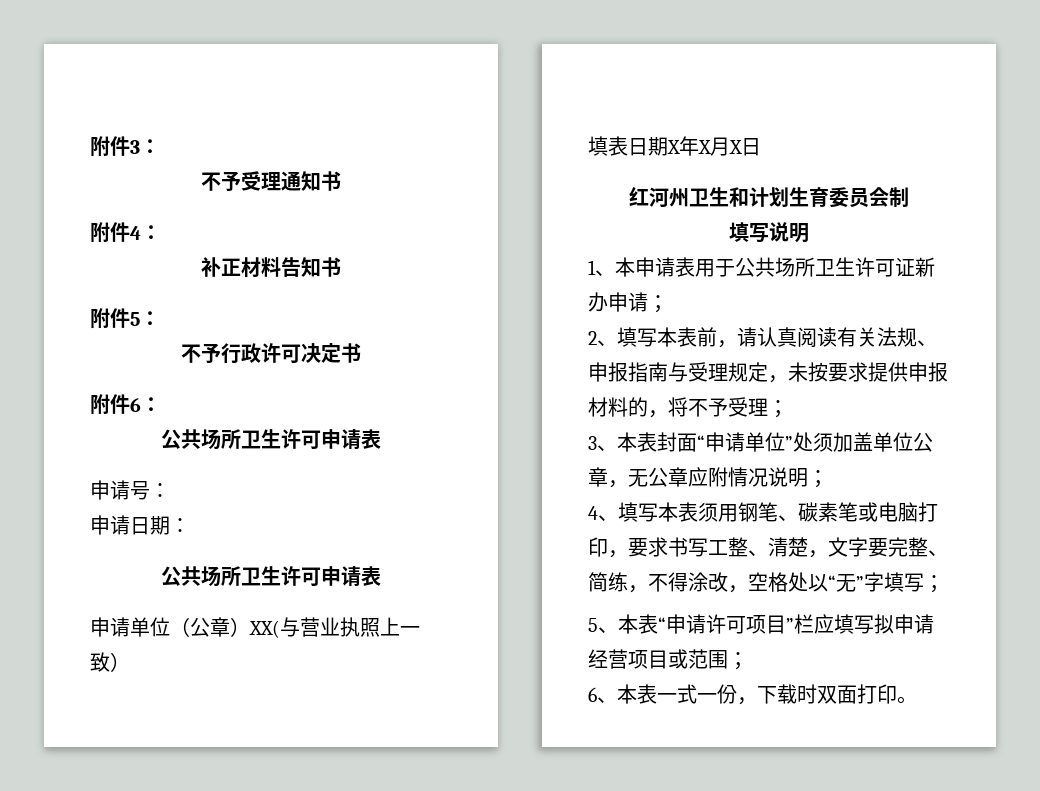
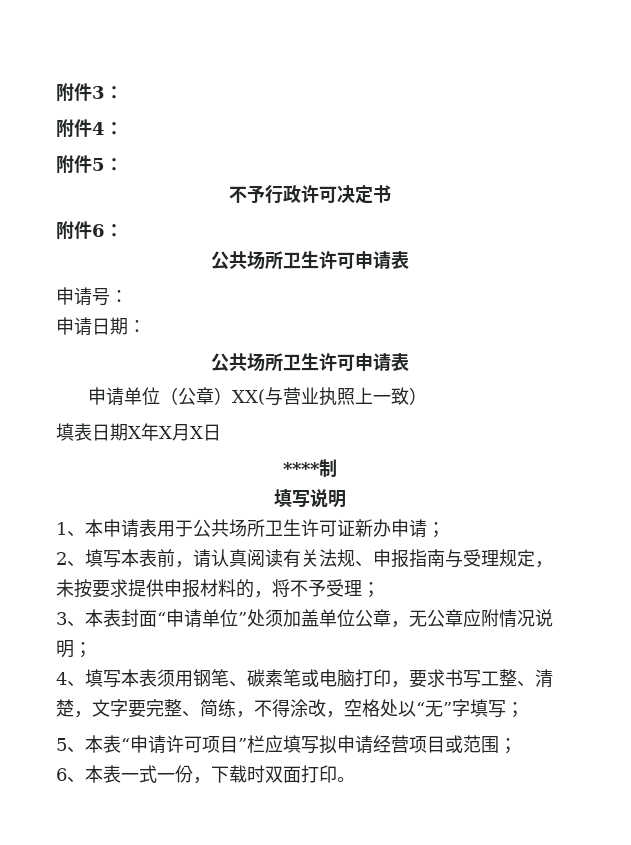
[201,171,341,191] // 不予受理通知书 -> (123, 92) none
[201,257,341,278] // 补正材料告知书 -> (123, 128) none
[629,187,889,208] 红河州卫生和计划生育委员会 -> [282,462,320,475] ****

